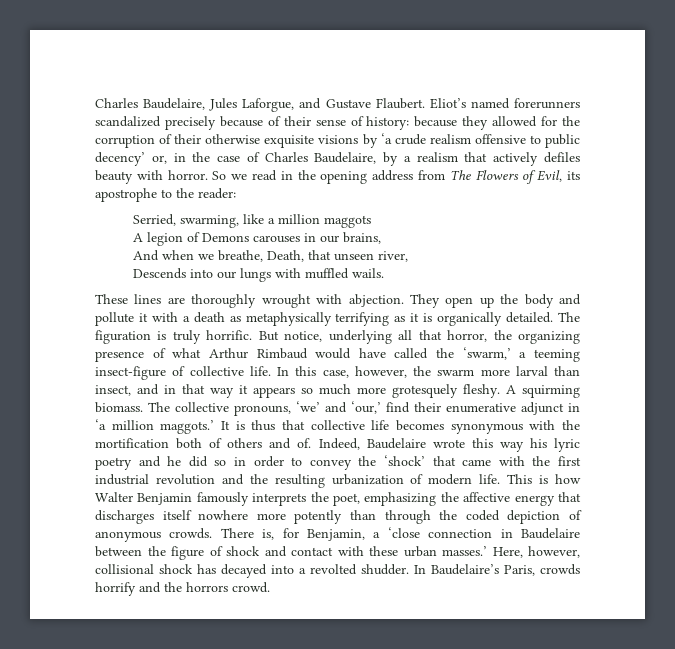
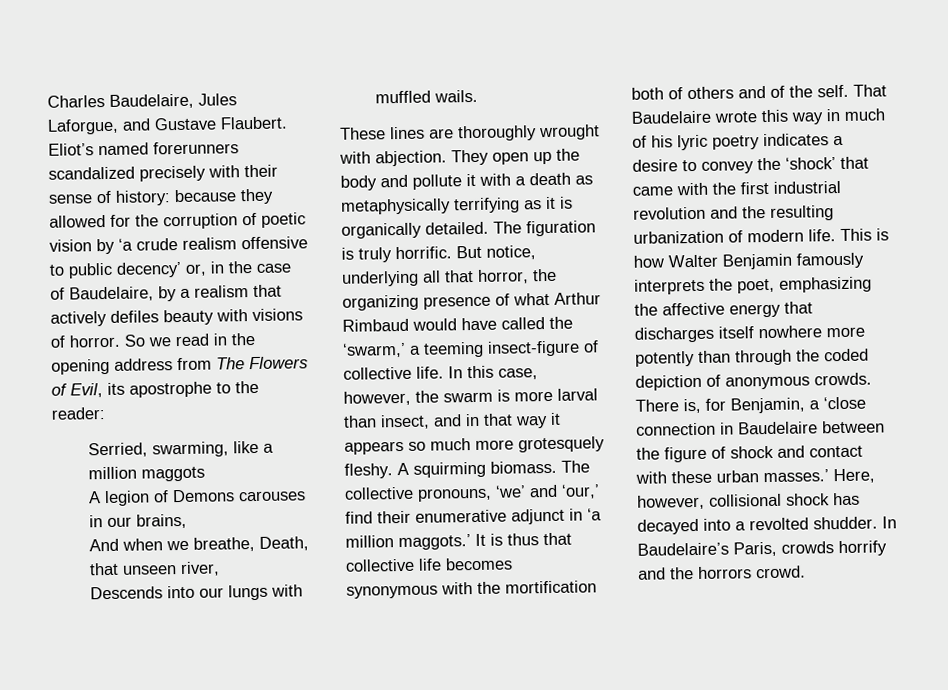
[219,116,281,127] because of -> [208,165,240,178] with
[174,134,359,148] their otherwise exquisite visions -> [261,212,306,228] [49,239,92,252] poetic vision
[264,152,308,162] Charles -> (65, 293) none
(163, 175) none -> [252,308,303,322] [50,335,65,348] visions of
(475, 372) none -> [497,389,510,402] is
[297,438,580,452] [95,456,284,470] of. Indeed, Baudelaire wrote this way his lyric poetry and he did so in order -> [770,84,887,98] [631,108,885,125] [632,133,844,151] [632,159,678,172] of the self. That Baudelaire wrote this way in much of his lyric poetry indicates a desire

